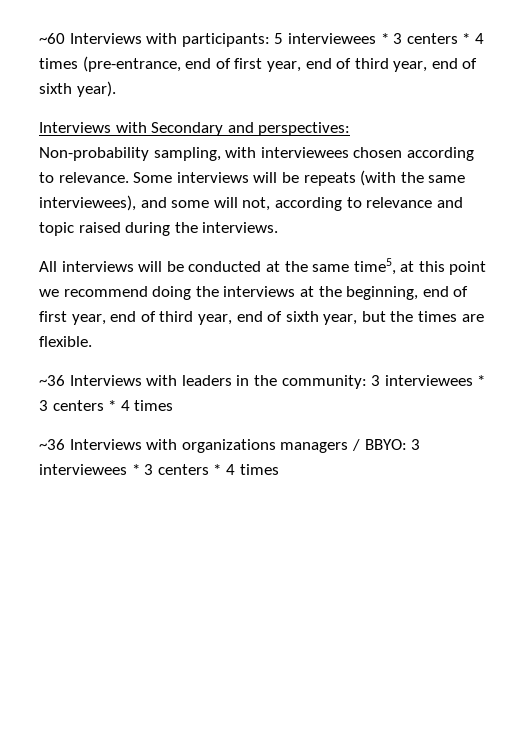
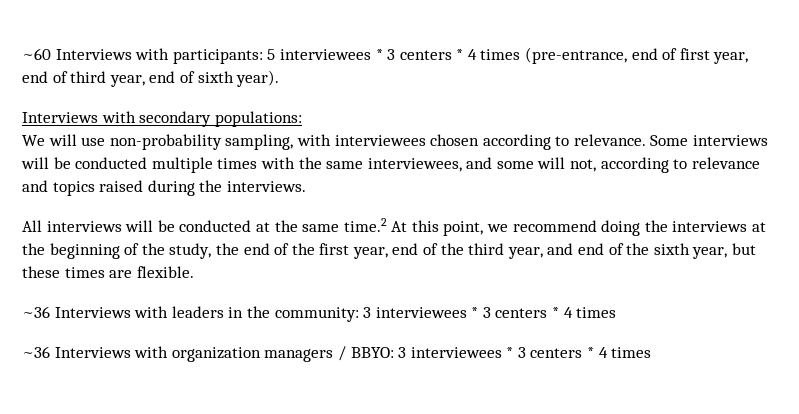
[151,122,351,136] [39,147,149,161] Secondary and perspectives: // Non-probability -> [139,111,302,127] [22,134,222,150] secondary populations: // We will use non-probability
[303,170,466,186] [39,195,136,211] repeats (with the same interviewees), -> [75,157,462,173] conducted multiple times with the same interviewees,
[39,222,74,236] topic -> [52,181,95,196] topics
[353,258,487,275] time5, at this point -> [343,218,484,236] time.2 At this point,
[346,286,469,300] [39,311,283,325] beginning, end of first year, end of third year, end of -> [49,243,650,259] beginning of the study, the end of the first year, end of the third year, and end of the
[390,311,414,322] the -> [22,266,60,278] these
[181,439,276,453] organizations -> [171,347,261,362] organization

